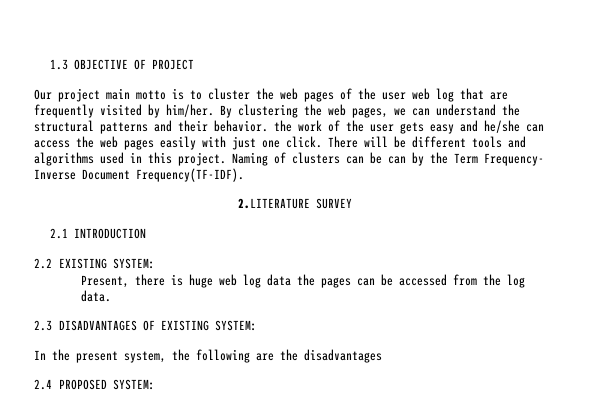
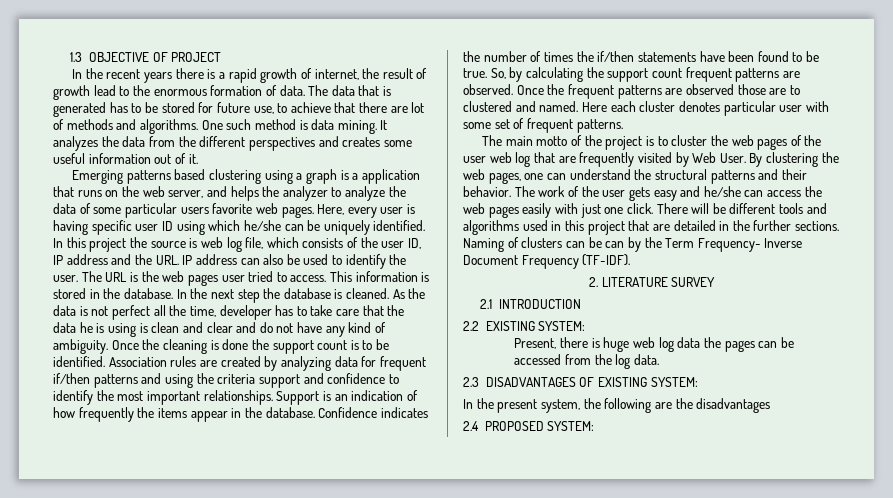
[34,88,166,102] Our project main motto -> [72,68,428,83] [53,85,392,100] [53,102,425,117] [53,119,388,134] [53,136,412,151] [53,153,198,164] [72,169,420,184] [53,186,406,201] [53,203,416,218] [53,220,426,235] [53,237,422,252] [53,254,407,269] [53,271,430,286] [53,288,426,303] [53,305,405,320] [53,322,387,337] [53,339,390,354] [53,356,426,371] [53,373,399,388] [53,390,418,405] [53,407,428,422] [463,51,820,62] [463,67,800,82] [463,84,800,99] [463,101,829,116] [463,118,623,133] [482,135,643,150] In the recent years there is a rapid growth of internet, the result of growth lead to the enormous formation of data. The data that is generated has to be stored for future use, to achieve that there are lot of methods and algorithms. One such method is data mining. It analyzes the data from the different perspectives and creates some useful information out of it. // Emerging patterns based clustering using a graph is a application that runs on the web server, and helps the analyzer to analyze the data of some particular users favorite web pages. Here, every user is having specific user ID using which he/she can be uniquely identified. In this project the source is web log file, which consists of the user ID, IP address and the URL. IP address can also be used to identify the user. The URL is the web pages user tried to access. This information is stored in the database. In the next step the database is cleaned. As the data is not perfect all the time, developer has to take care that the data he is using is clean and clear and do not have any kind of ambiguity. Once the cleaning is done the support count is to be identified. Association rules are created by analyzing data for frequent if/then patterns and using the criteria support and confidence to identify the most important relationships. Support is an indication of how frequently the items appear in the database. Confidence indicates the number of times the if/then statements have been found to be true. So, by calculating the support count frequent patterns are observed. Once the frequent patterns are observed those are to clustered and named. Here each cluster denotes particular user with some set of frequent patterns. // The main motto of the project
[166,104,214,117] him/her. -> [692,152,746,163] Web User.
[394,108,406,116] we -> [524,173,544,180] one
[274,120,292,132] the -> [514,186,535,197] The
[178,152,226,166] project. -> [587,220,840,235] project that are detailed in the further sections.
[136,168,244,182] [237,198,310,209] Frequency(TF-IDF). // 2.LITERATURE -> [521,254,631,269] [588,277,668,287] Frequency (TF-IDF). // 2. LITERATURE

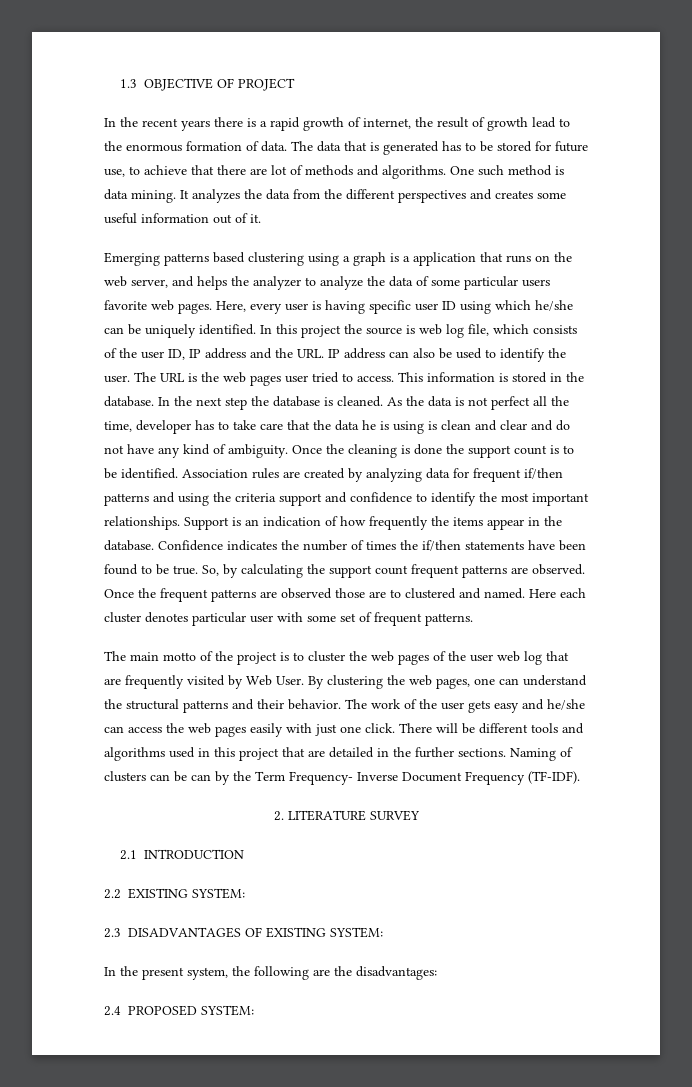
[514,337,794,352] [514,354,659,369] // Present, there is huge web log data the pages can be accessed from the log data. -> (245, 893) none
[696,398,771,413] disadvantages -> [356,966,437,980] disadvantages:

